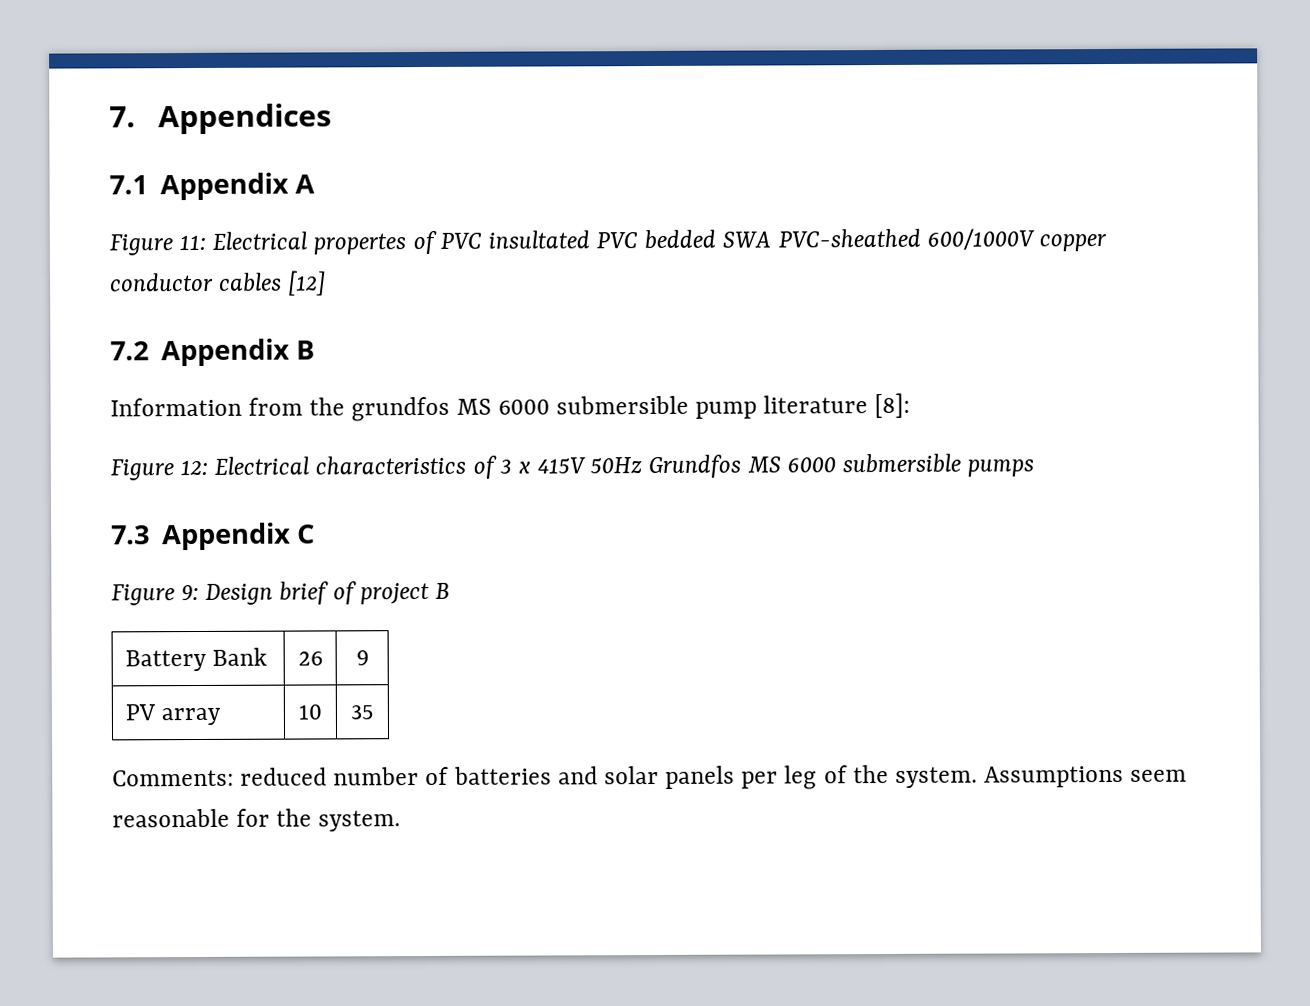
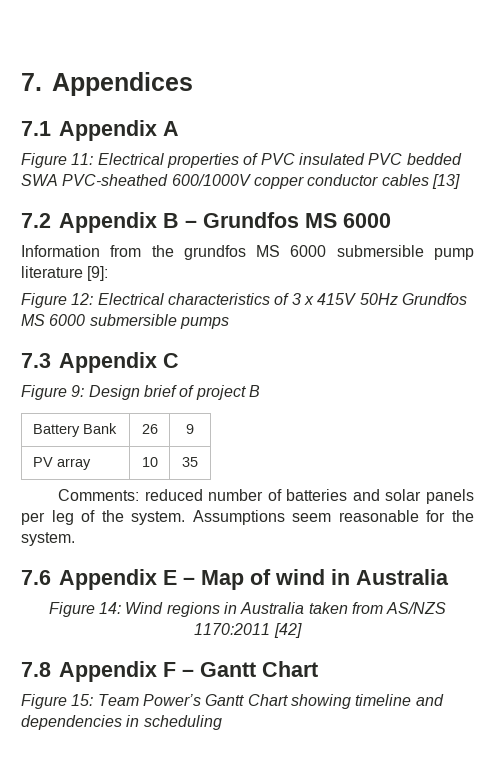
[313,233,407,255] propertes -> [166,153,239,168] properties
[487,230,590,249] insultated -> [298,153,365,165] insulated
[287,270,327,296] [12] -> [431,174,460,189] [13]
(316, 350) none -> [185,212,391,228] – Grundfos MS 6000
[874,392,911,419] [8]: -> [87,266,109,281] [9]:
(402, 821) none -> [21,569,449,590] [48,602,447,617] [194,623,302,638] [21,661,318,682] [21,694,444,709] [21,715,222,730] // 7.6 Appendix E – Map of wind in Australia // Figure 14: Wind regions in Australia taken from AS/NZS 1170:2011 [42] // 7.8 Appendix F – Gantt Chart // Figure 15: Team Power’s Gantt Chart showing timeline and dependencies in scheduling

